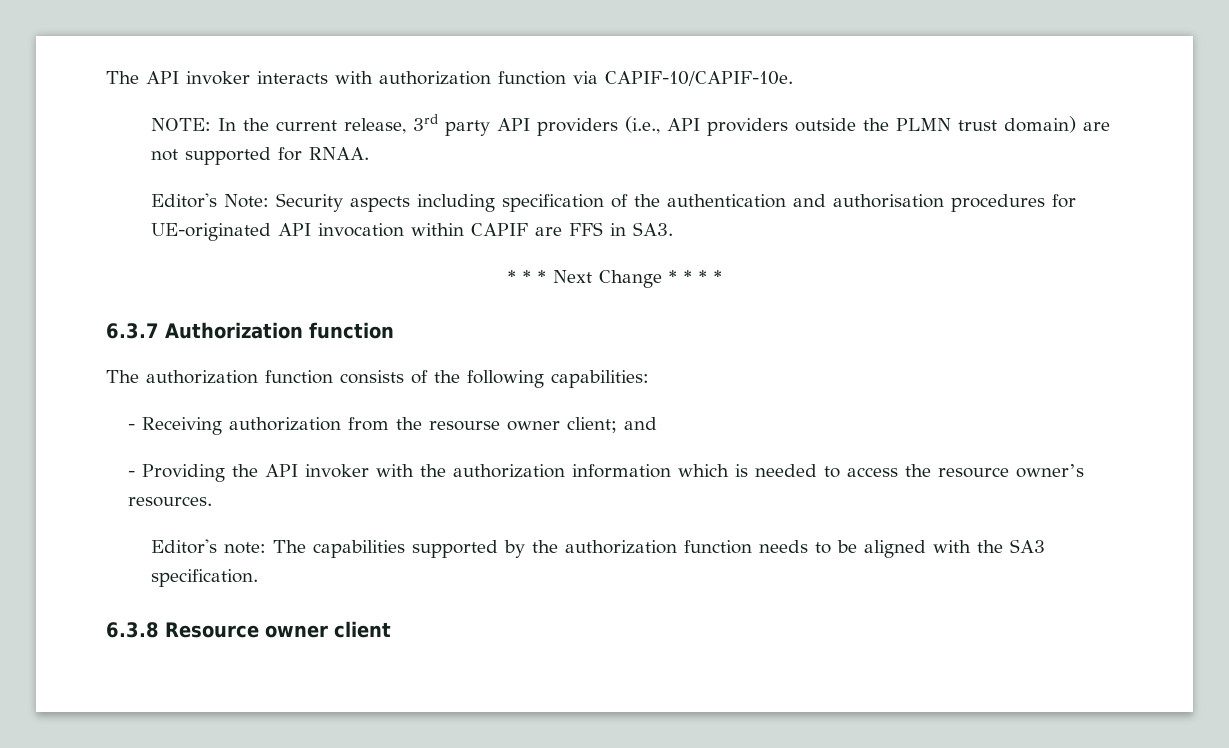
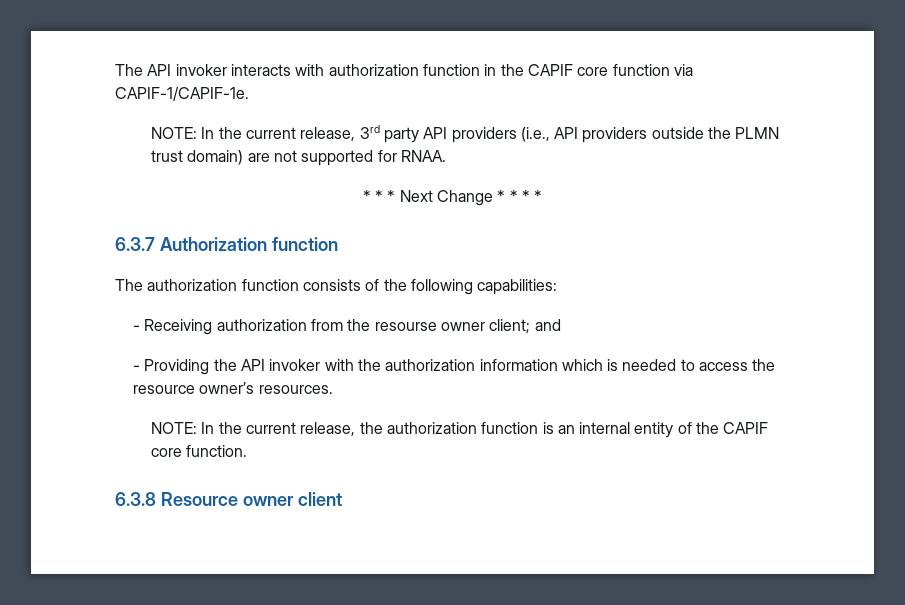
[573,71,793,86] via CAPIF-10/CAPIF-10e. -> [484,64,693,76] [115,87,249,101] in the CAPIF core function via CAPIF-1/CAPIF-1e.
[150,193,1076,212] [150,222,673,241] // Editor's Note: Security aspects including specification of the authentication and authorisation procedures for UE-originated API invocation within CAPIF are FFS in SA3. -> (446, 156) none
[150,539,1045,558] [150,569,258,587] Editor's note: The capabilities supported by the authorization function needs to be aligned with the SA3 specification. -> [150,422,769,438] [150,445,248,457] NOTE: In the current release, the authorization function is an internal entity of the CAPIF core function.

